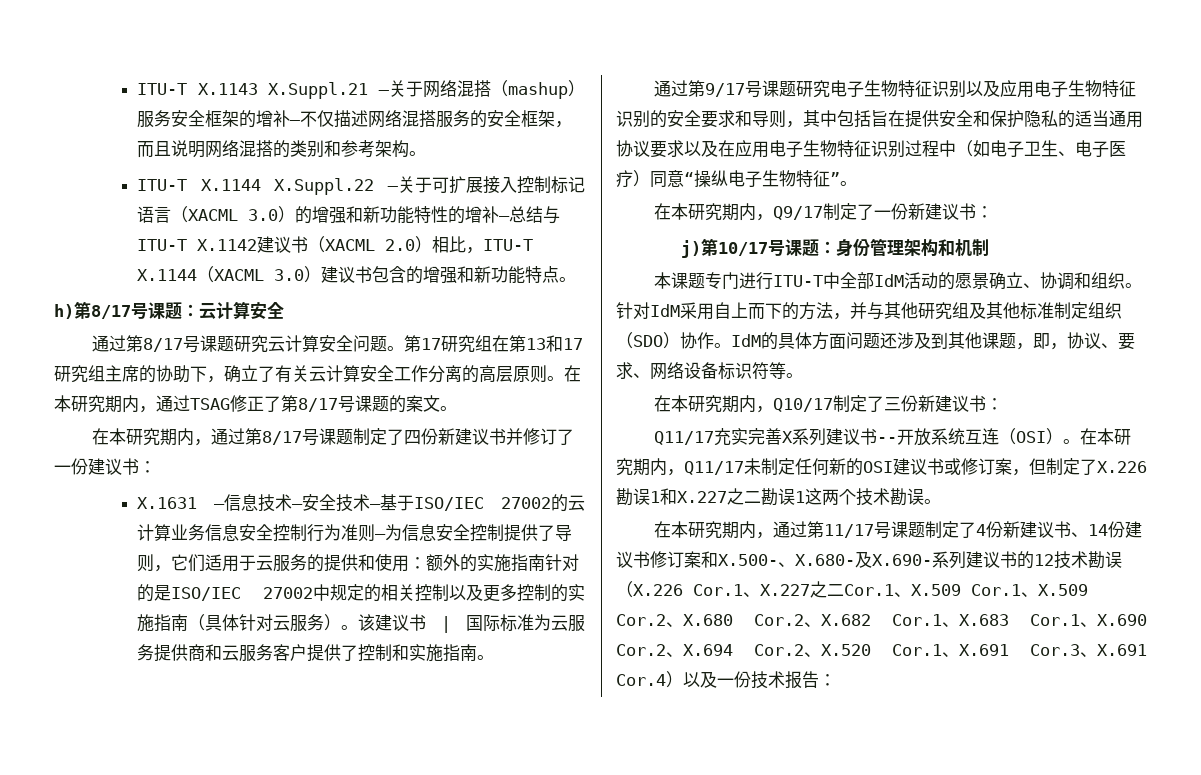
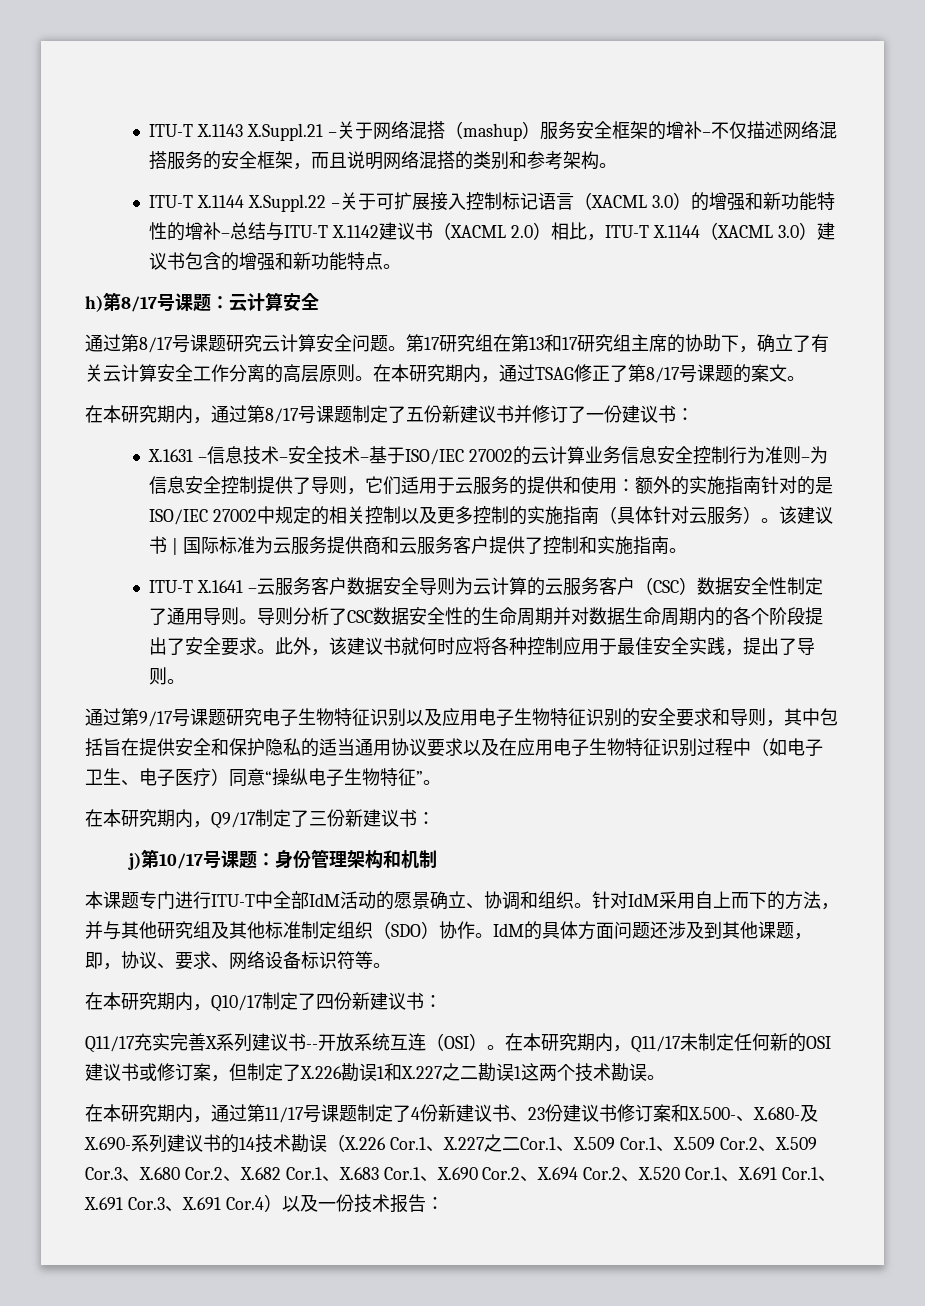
[404,430,422,445] 四 -> [406,407,424,422] 五
(495, 657) none -> [149,577,823,596] [149,607,824,626] [149,637,816,656] [149,667,186,685] // ITU-T X.1641 –云服务客户数据安全导则为云计算的云服务客户（CSC）数据安全性制定了通用导则。导则分析了CSC数据安全性的生命周期并对数据生命周期内的各个阶段提出了安全要求。此外，该建议书就何时应将各种控制应用于最佳安全实践，提出了导则。
[874,210,892,218] 一 -> [309,811,327,826] 三
[884,397,902,411] 三 -> [316,994,334,1010] 四
[1088,524,1109,536] 14 -> [528,1107,545,1120] 23
[1034,554,1054,566] 12 -> [239,1137,255,1150] 14
(683, 624) none -> [774,1137,817,1150] [85,1167,140,1182] X.509 Cor.3、
(1009, 650) none -> [782,1167,837,1182] [84,1197,123,1210] Cor.1、X.691

